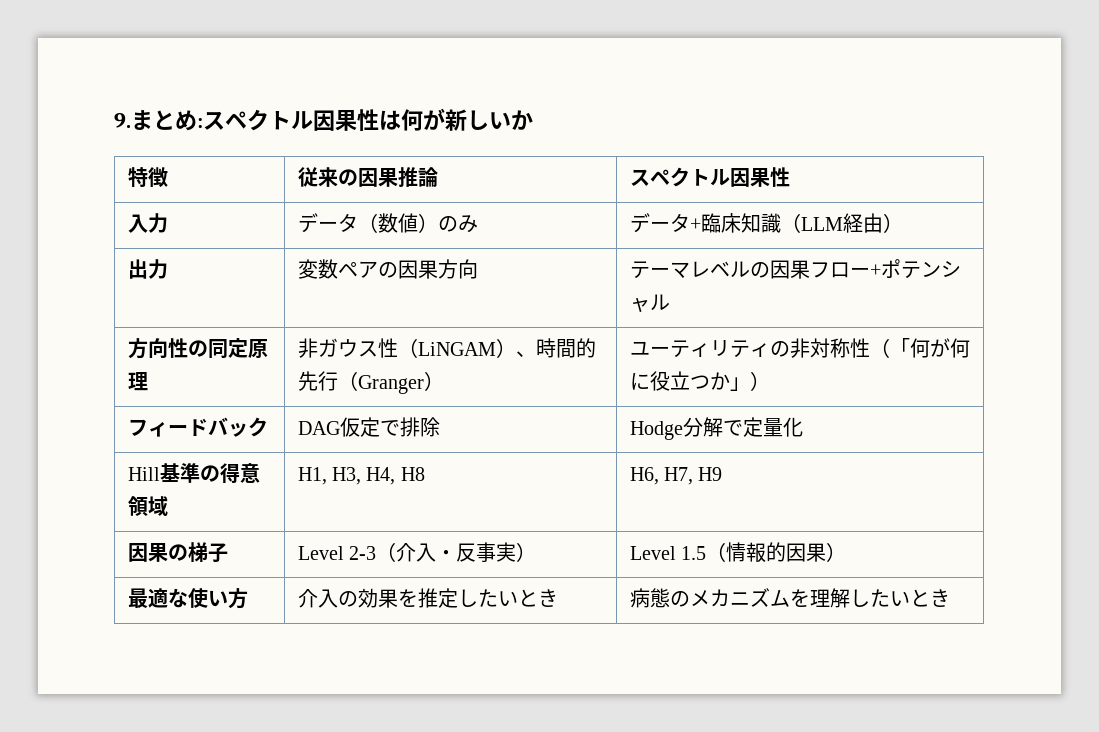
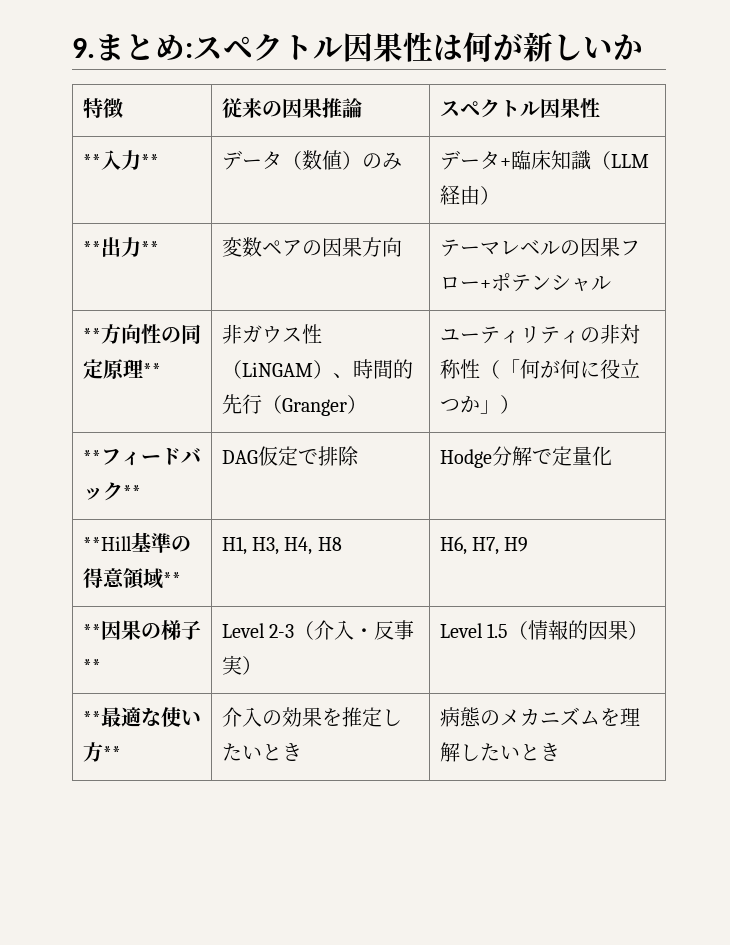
(790, 177) none -> [82,154,101,168] **
(168, 223) none -> [140,154,159,168] **
(903, 223) none -> [82,241,101,255] **
(168, 269) none -> [140,241,159,255] **
(670, 302) none -> [82,328,101,342] **
(148, 381) none -> [142,363,161,377] **
(770, 381) none -> [82,450,101,464] **
(268, 427) none -> [122,485,141,499] **
[127,467,160,481] Hill -> [82,536,132,551] **Hill
(168, 506) none -> [162,572,181,586] **
(723, 474) none -> [82,624,101,638] **
(228, 553) none -> [82,659,101,673] **
(847, 552) none -> [82,711,101,725] **
(248, 598) none -> [102,746,121,760] **

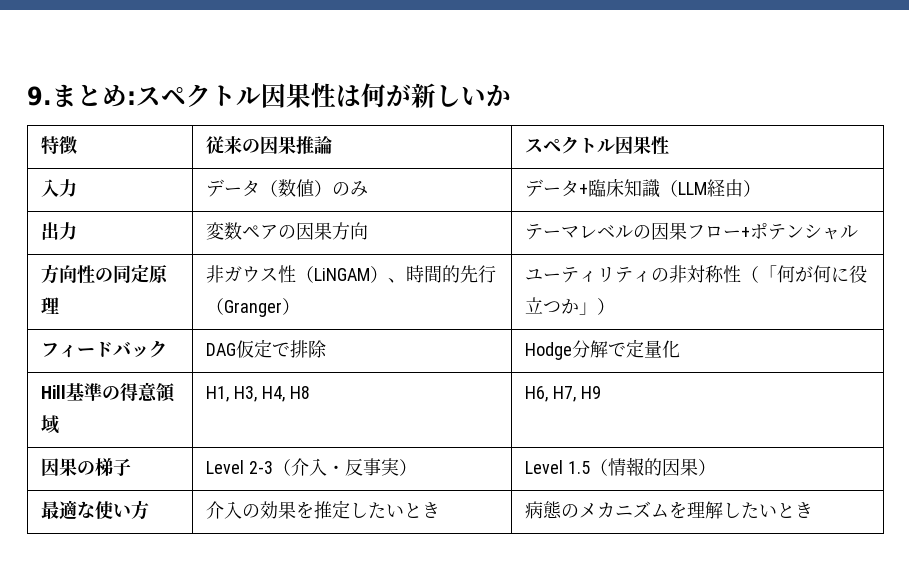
[82,154,101,168] ** -> (670, 145) none
[140,154,159,168] ** -> (78, 188) none
[82,241,101,255] ** -> (762, 188) none
[140,241,159,255] ** -> (78, 231) none
[82,328,101,342] ** -> (859, 231) none
[142,363,161,377] ** -> (60, 305) none
[82,450,101,464] ** -> (616, 306) none
[122,485,141,499] ** -> (168, 349) none
[82,536,132,551] **Hill -> [41,385,67,399] Hill
[162,572,181,586] ** -> (60, 424) none
[82,624,101,638] ** -> (601, 392) none
[82,659,101,673] ** -> (132, 467) none
[82,711,101,725] ** -> (717, 467) none
[102,746,121,760] ** -> (150, 510) none

